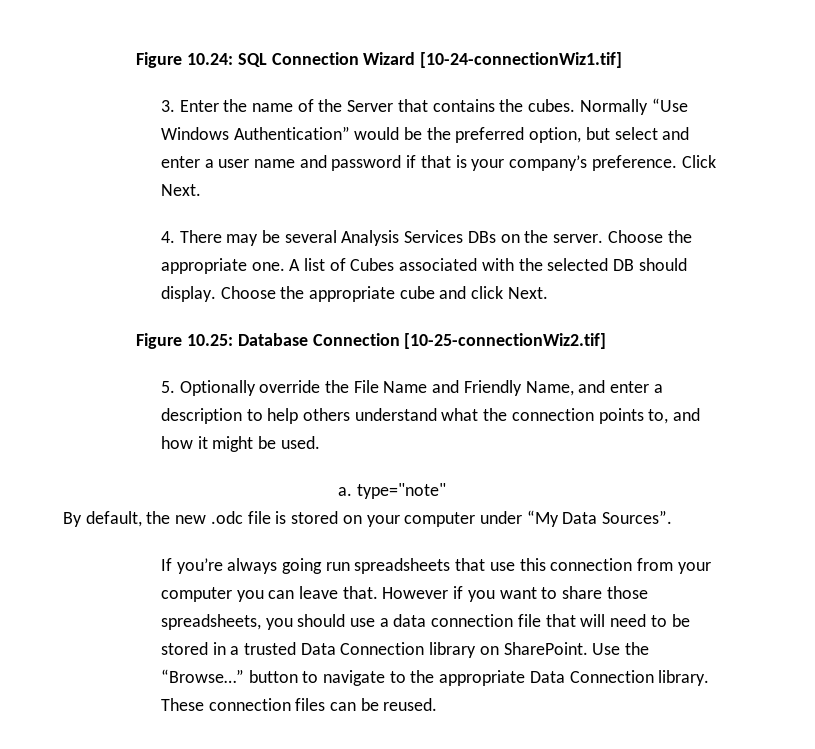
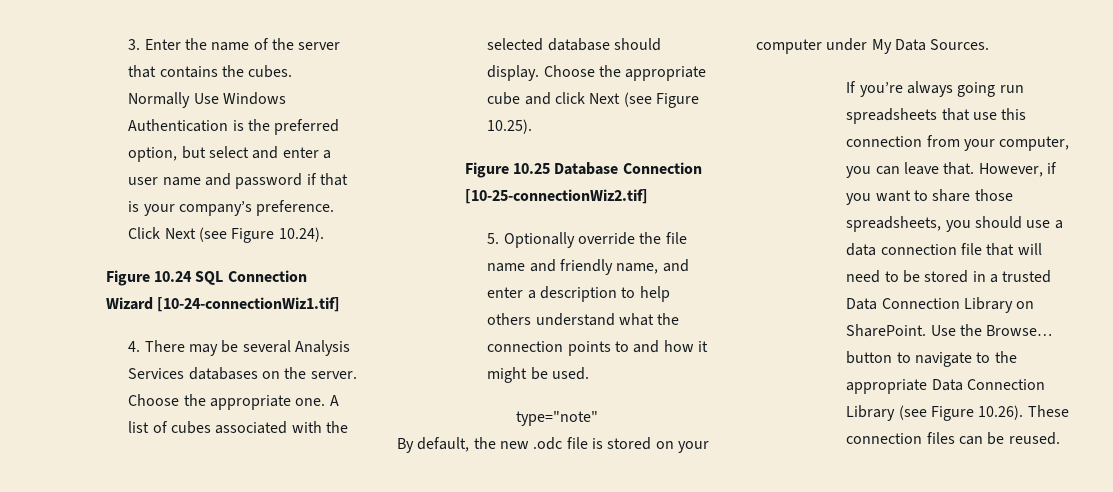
[136,52,623,68] Figure 10.24: SQL Connection Wizard [10-24-connectionWiz1.tif] // -> (128, 44) none
[347,100,394,112] Server -> [298,42,341,50] server
[651,98,688,112] [160,126,423,140] “Use Windows Authentication” would be -> [193,92,286,105] [128,119,244,132] Use Windows Authentication is
[160,184,201,196] Next. -> [164,227,324,243] [105,270,307,286] [105,297,341,312] Next (see Figure 10.24). // Figure 10.24 SQL Connection Wizard [10-24-connectionWiz1.tif]
[467,231,496,243] DBs -> [188,367,258,380] databases
[350,258,395,271] Cubes -> [170,421,211,434] cubes
[613,259,635,271] DB -> [547,38,610,51] database
[507,287,548,299] [136,333,234,349] Next. // Figure 10.25: -> [589,92,699,108] [487,119,533,134] [464,162,551,178] Next (see Figure 10.25). // Figure 10.25
[353,380,574,396] File Name and Friendly Name, -> [665,232,687,244] [487,259,659,275] file name and friendly name,
[648,409,669,424] to, -> [614,341,629,352] to
[338,487,353,496] a. -> (589, 373) none
[526,510,673,527] “My Data Sources”. -> [871,39,990,54] My Data Sources.
[160,587,232,602] computer -> [999,136,1070,151] computer,
[382,587,449,599] However -> [978,163,1043,177] However,
[429,642,477,658] library -> [963,297,1013,313] Library
[160,669,244,683] “Browse…” -> [986,325,1053,336] Browse…
[658,670,710,686] library. -> [846,405,1024,421] Library (see Figure 10.26).

